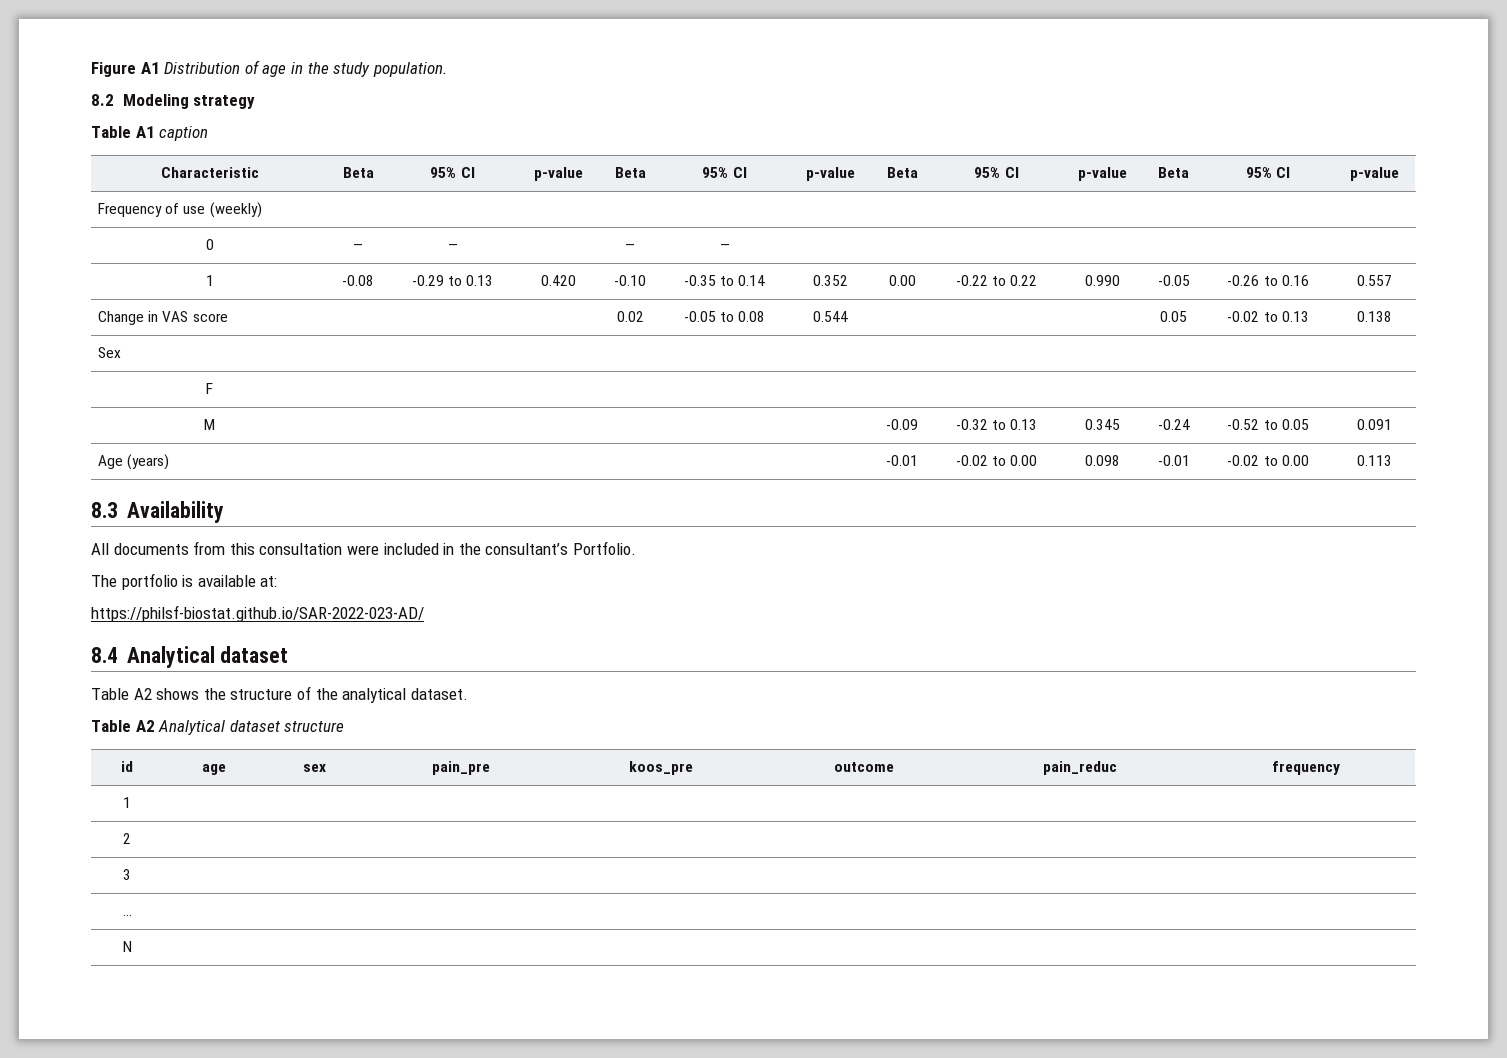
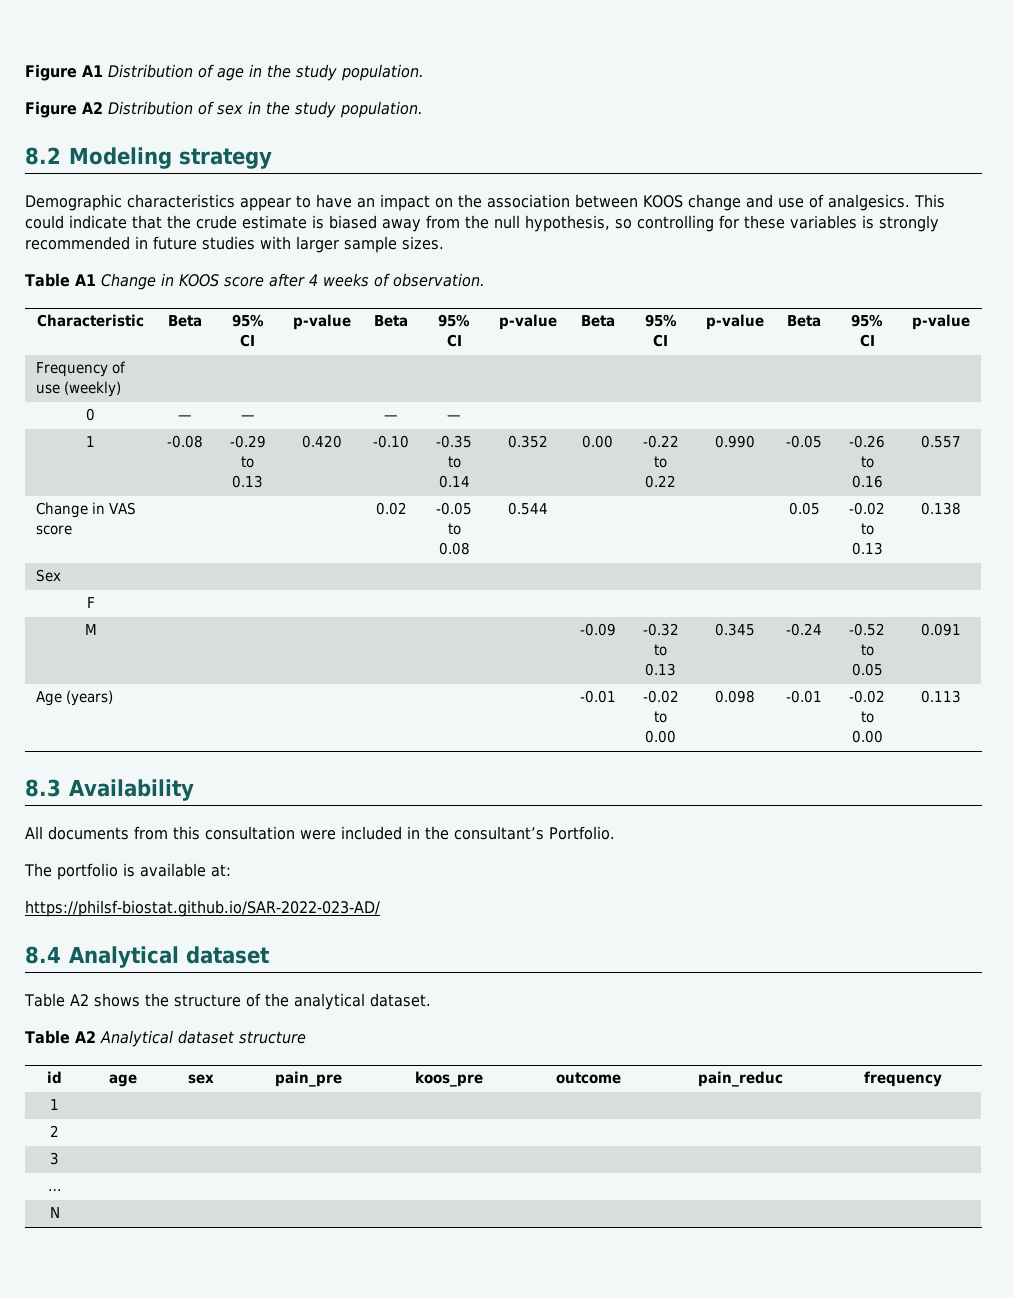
[91,94,256,109] [91,126,209,141] 8.2 Modeling strategy // Table A1 caption -> [25,101,423,118] [25,147,272,169] [25,194,945,211] [25,215,939,232] [25,236,444,253] [25,273,485,290] Figure A2 Distribution of sex in the study population. // 8.2 Modeling strategy // Demographic characteristics appear to have an impact on the association between KOOS change and use of analgesics. This could indicate that the crude estimate is biased away from the null hypothesis, so controlling for these variables is strongly recommended in future studies with larger sample sizes. // Table A1 Change in KOOS score after 4 weeks of observation.

